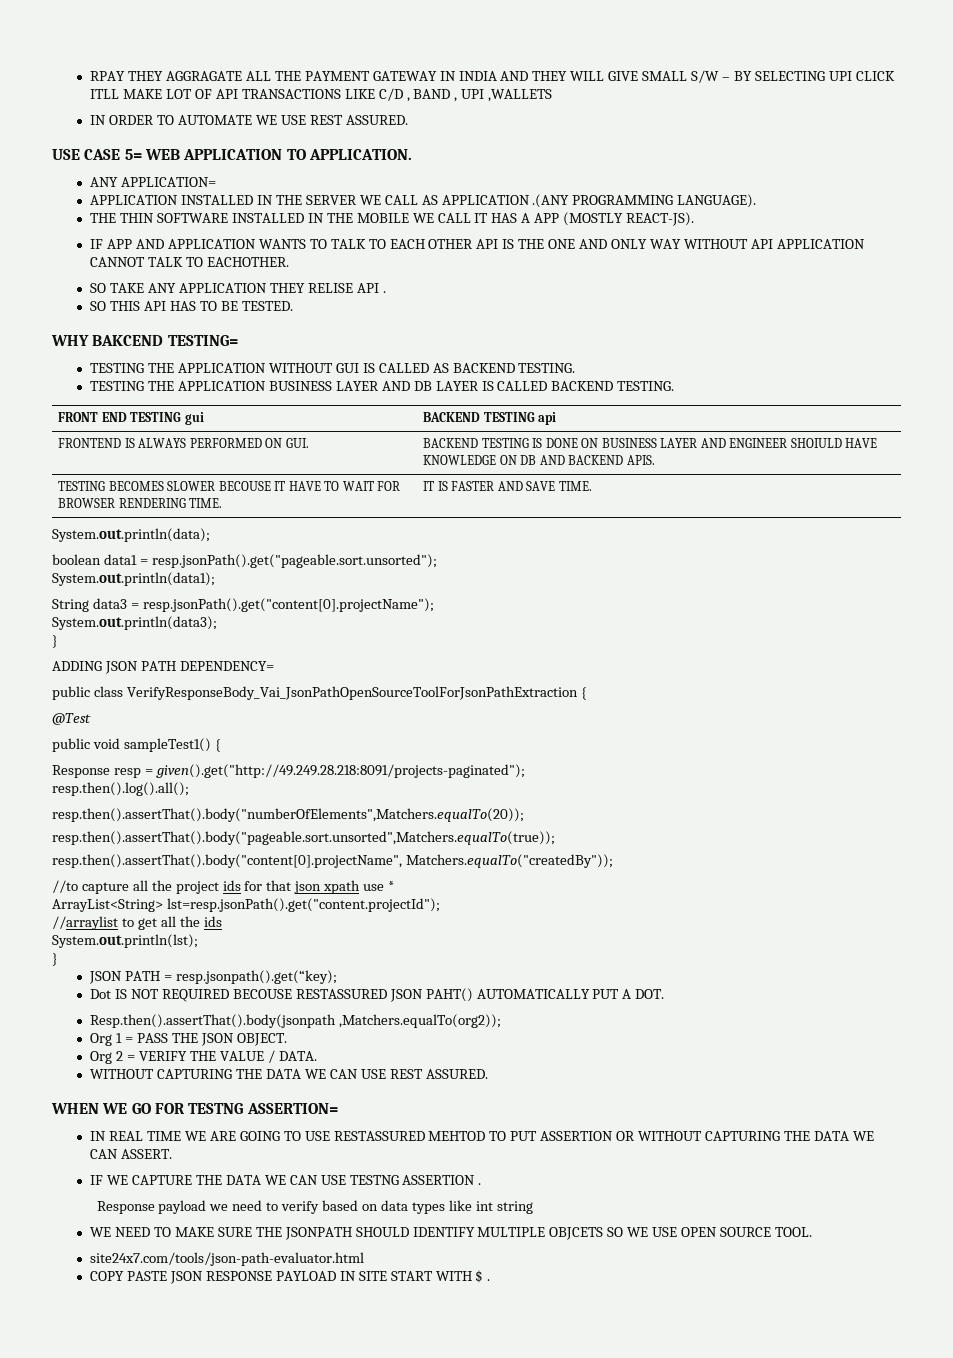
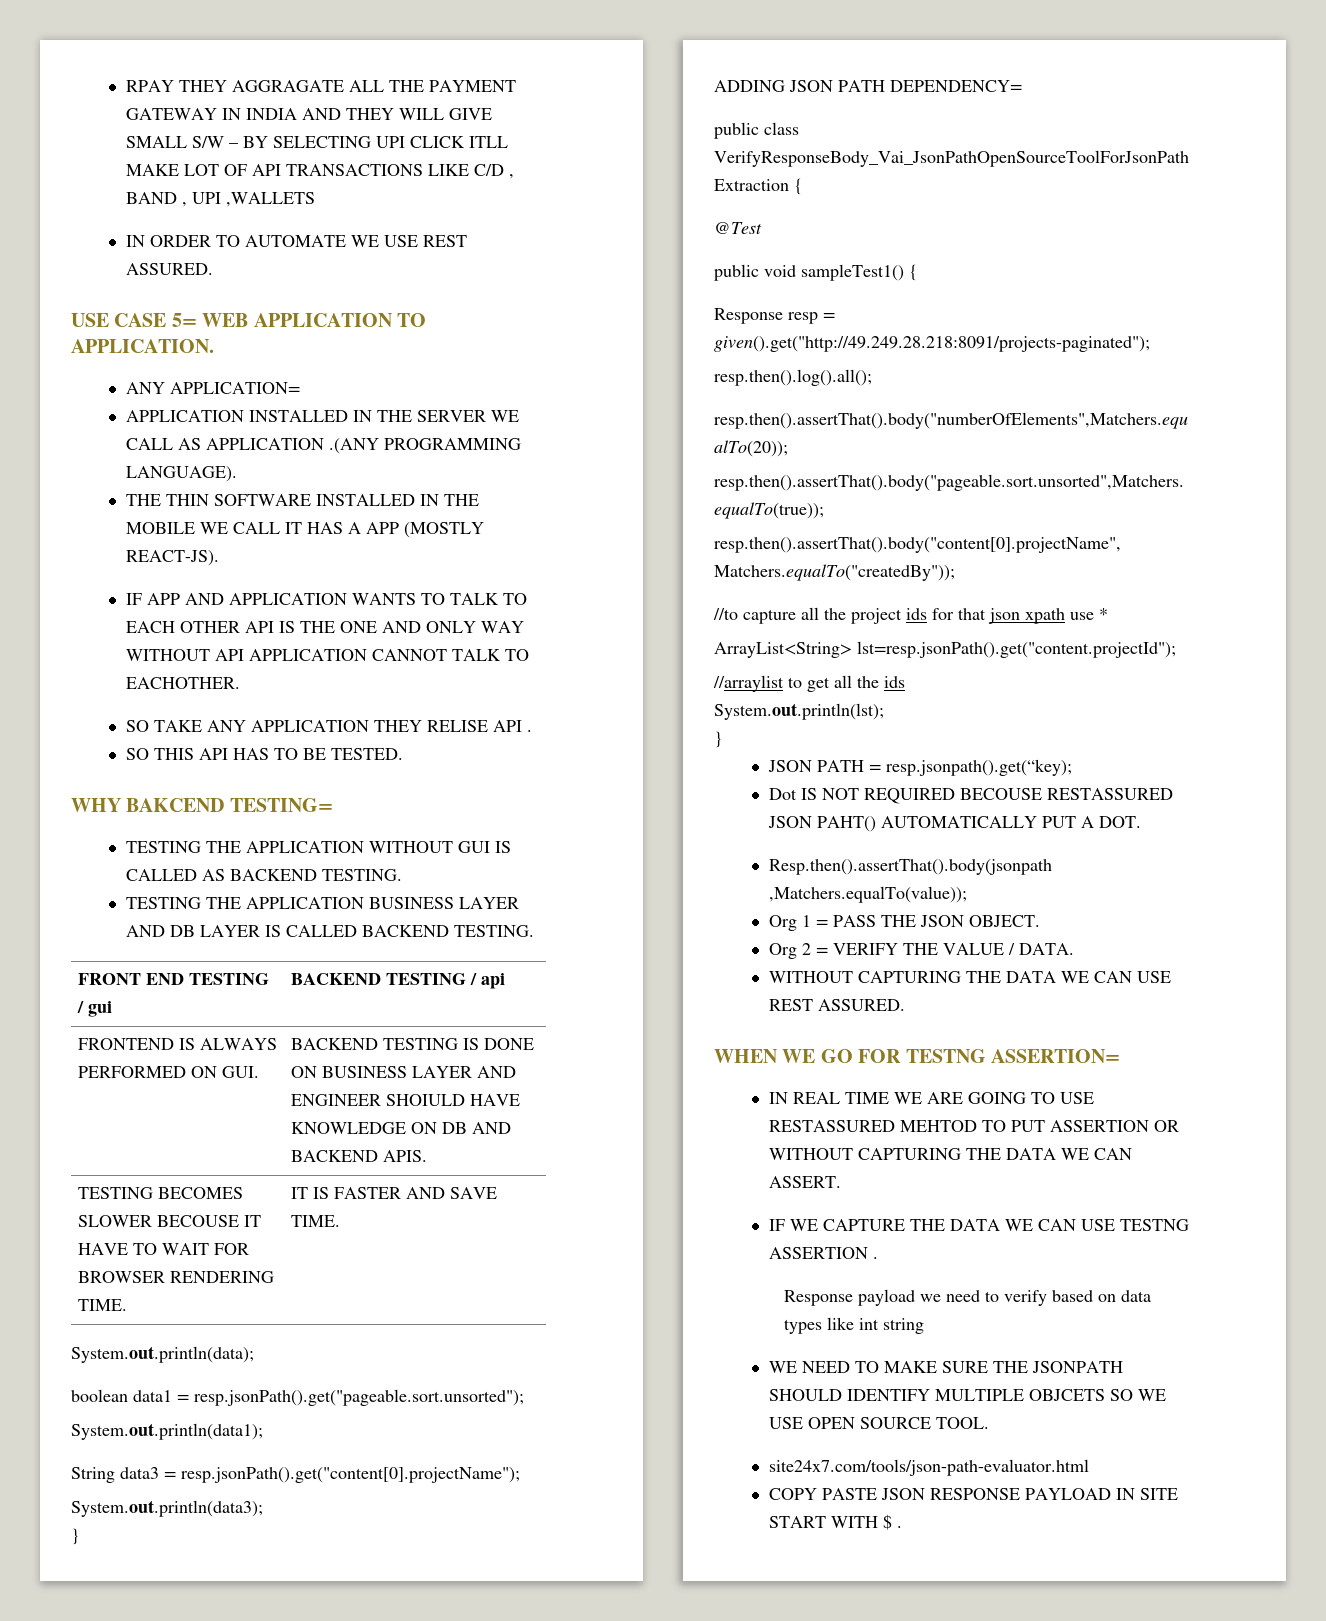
(182, 417) none -> [77,1001,85,1013] /
(535, 417) none -> [470,973,478,985] /
[339,1014,502,1028] ,Matchers.equalTo(org2)); -> [768,886,967,903] ,Matchers.equalTo(value));

